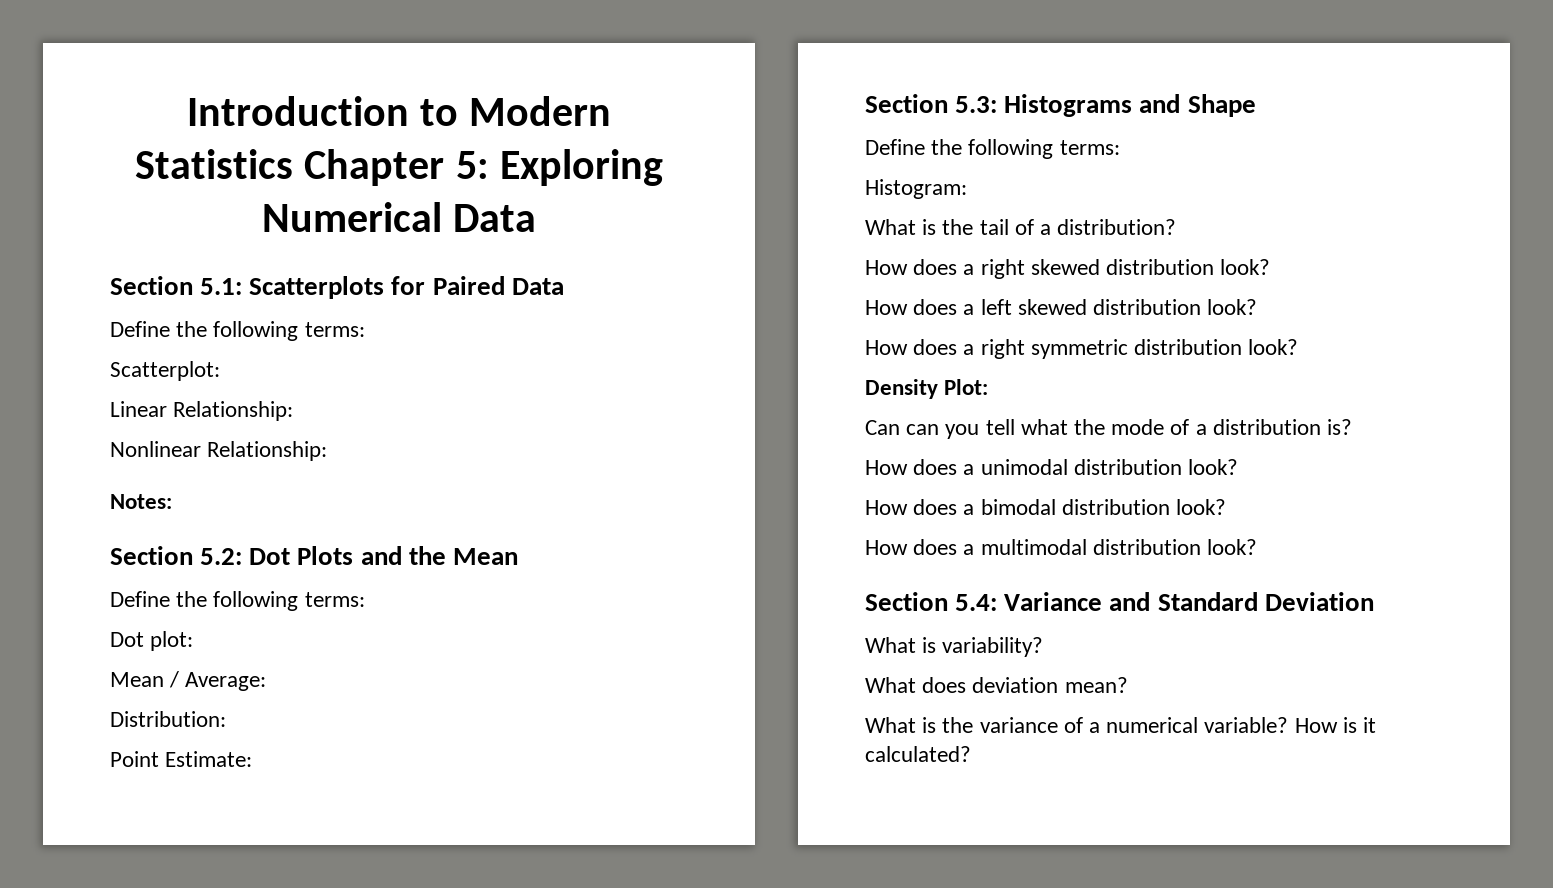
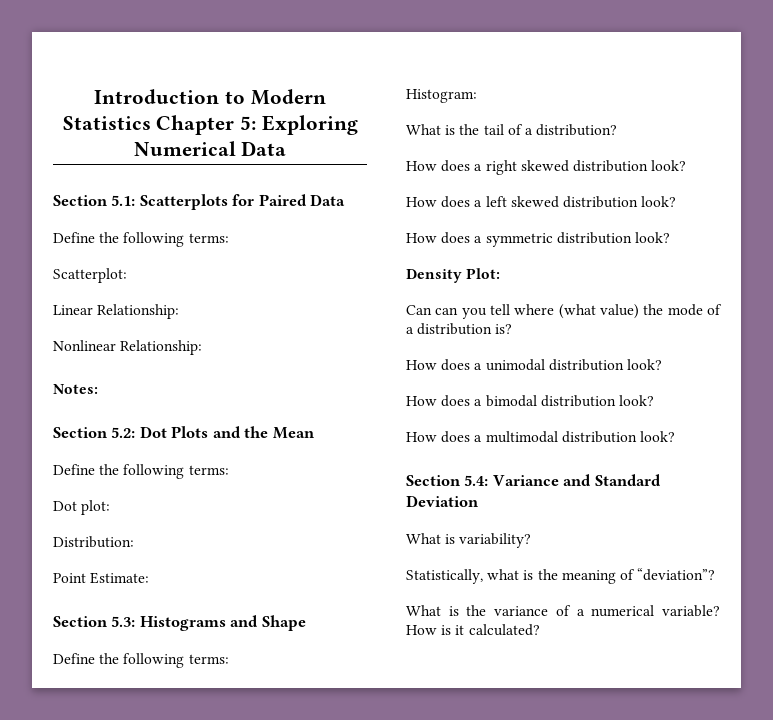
[110,671,267,691] // Mean / Average: -> (111, 507) none
[980,339,1025,359] right -> (483, 239) none
[1020,419,1068,435] what -> [514,304,639,319] where (what value)
[865,677,1128,693] What does deviation mean? -> [406,568,716,584] Statistically, what is the meaning of “deviation”?

